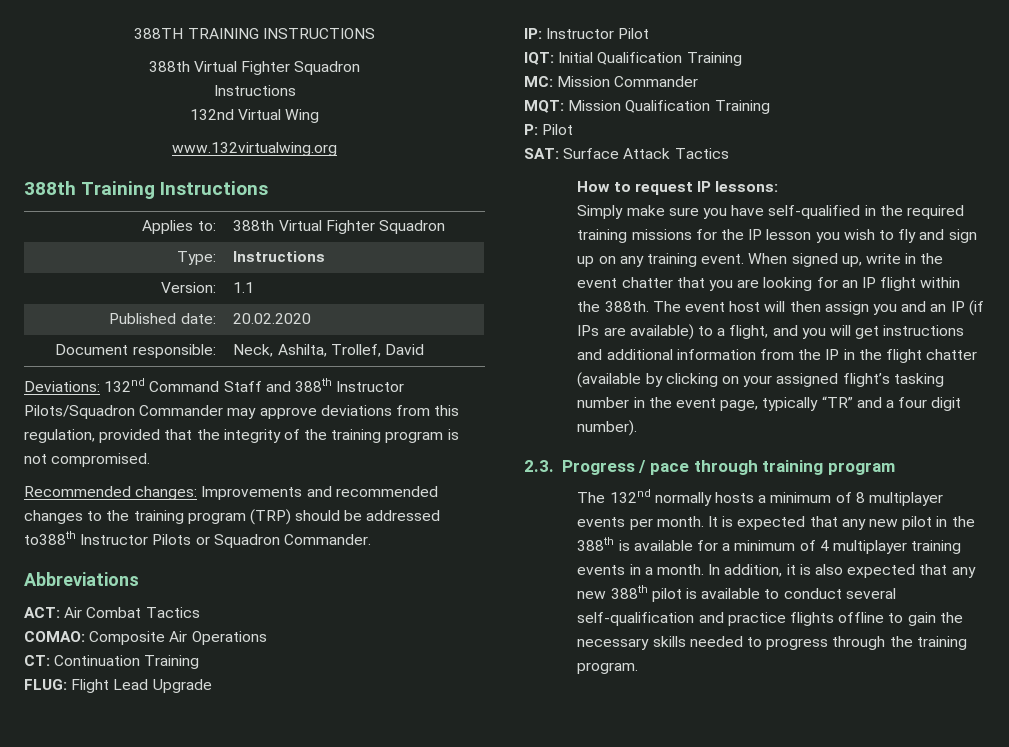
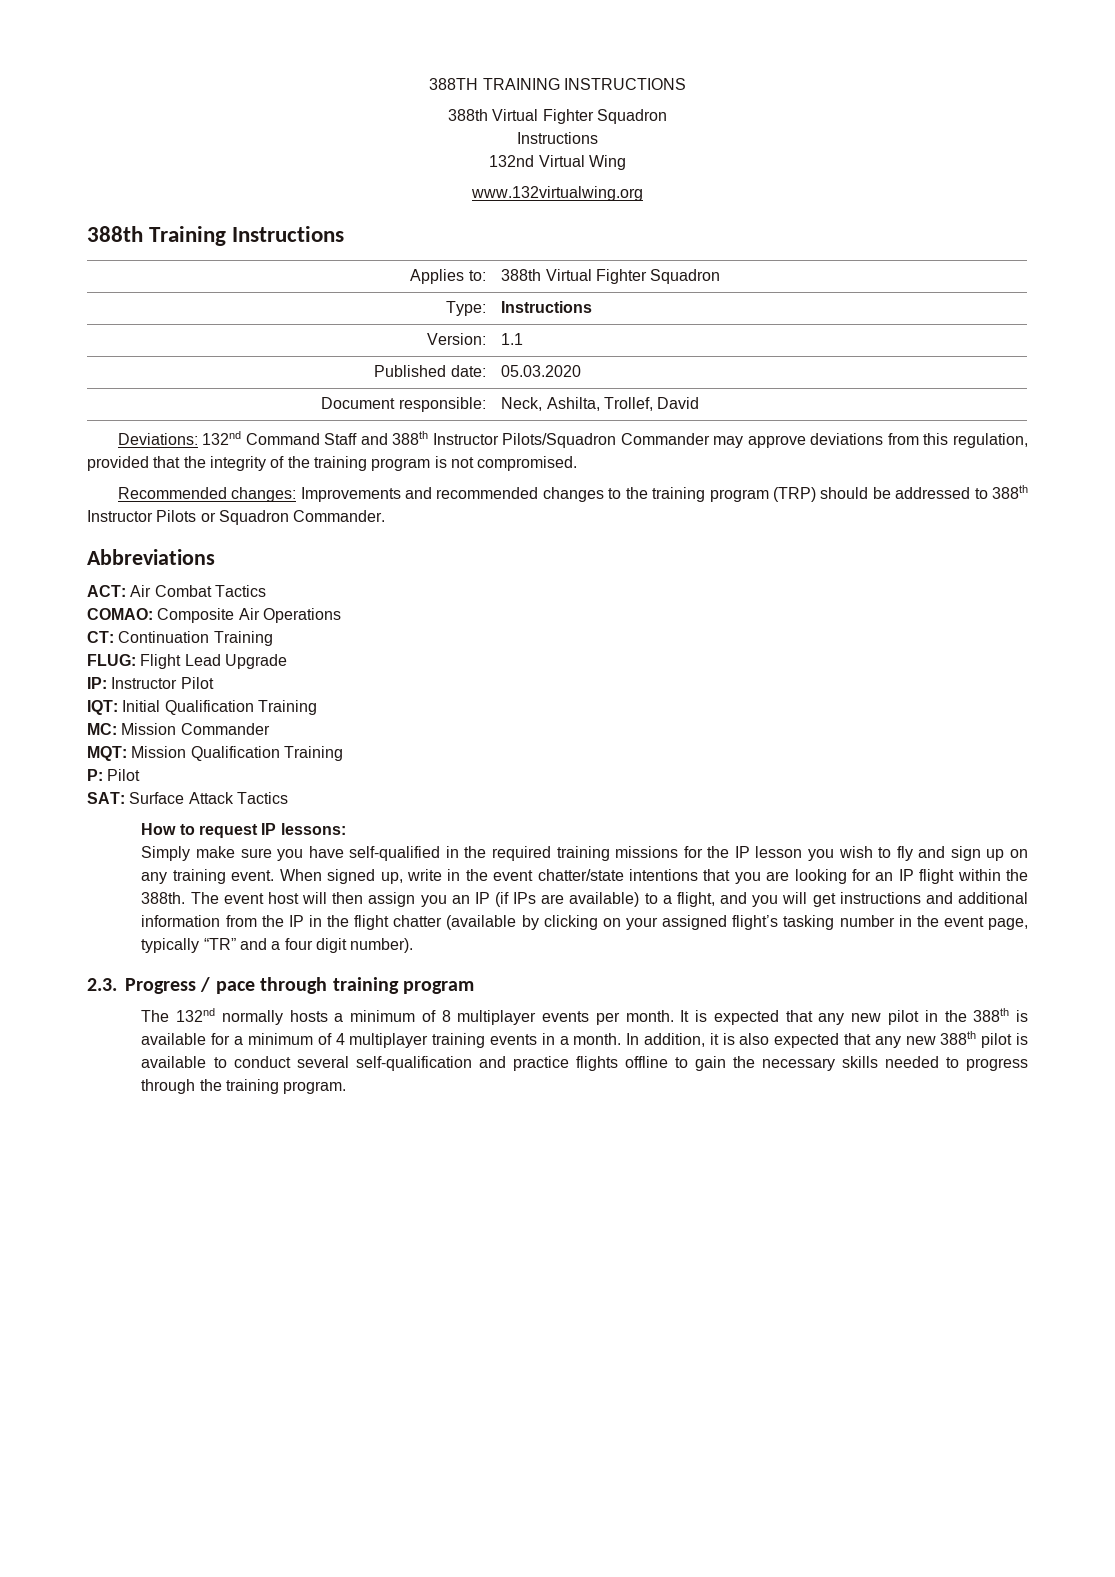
[233,313,312,324] 20.02.2020 -> [501,365,582,377] 05.03.2020
[24,531,76,545] to388th -> [974,485,1028,499] to 388th
[621,277,673,288] chatter -> [537,869,698,881] chatter/state intentions
[901,301,927,312] and -> (447, 901) none

